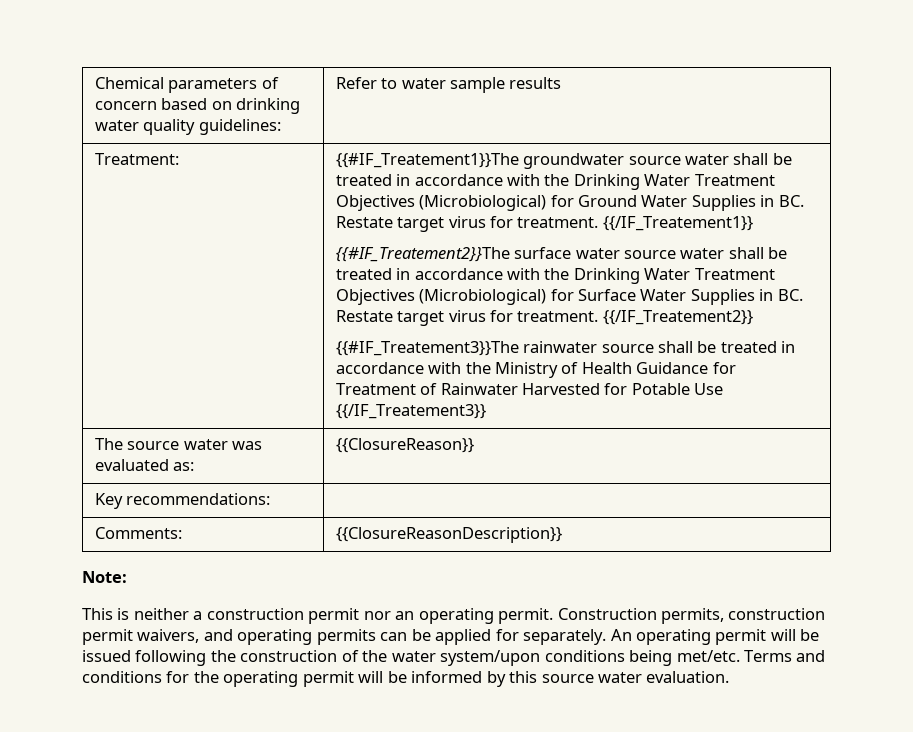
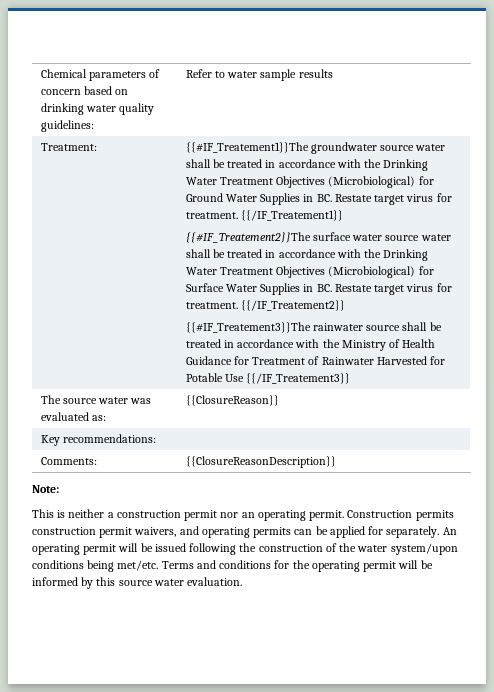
[661,608,725,624] permits, -> [415,510,454,521] permits

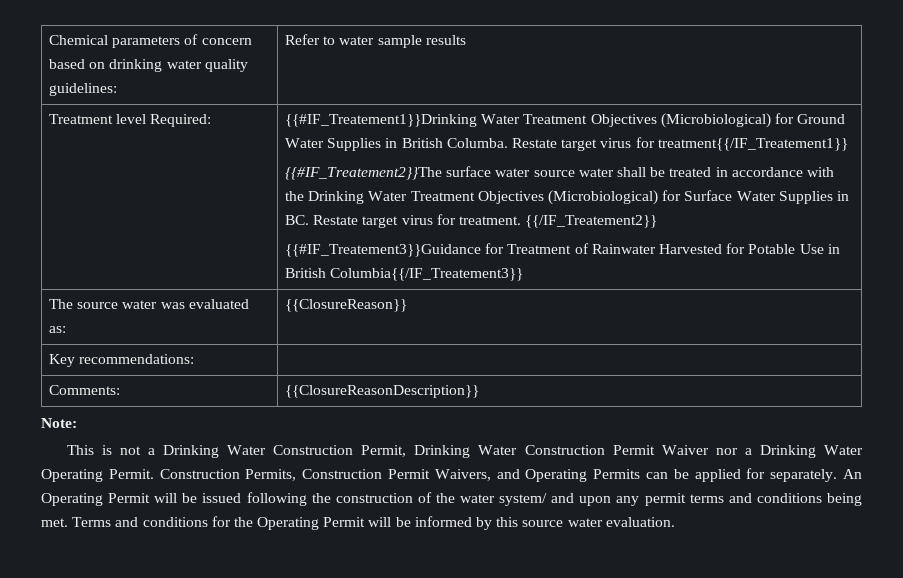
[40,143,97,151] [185,142,446,154] [185,159,429,171] Treatment: | {{#IF_Treatement1}}The groundwater source water shall be treated in accordance with the Drinking -> [49,114,212,127] [285,114,478,127] Treatment level Required: | {{#IF_Treatement1}}Drinking
[316,193,452,205] [185,210,343,221] BC. Restate target virus for treatment. {{/IF_Treatement1}} -> [401,137,848,151] British Columba. Restate target virus for treatment{{/IF_Treatement1}}
[185,322,442,333] [185,339,436,351] [185,356,232,365] {{#IF_Treatement3}}The rainwater source shall be treated in accordance with the Ministry of Health Guidance -> [285,244,482,257] {{#IF_Treatement3}}Guidance
[246,373,351,384] {{/IF_Treatement3}} -> [827,244,840,254] [285,268,524,281] in British Columbia{{/IF_Treatement3}}
[68,509,454,521] [32,526,292,538] neither a construction permit nor an operating permit. Construction permits construction permit waivers, and operating permits -> [119,445,863,458] [41,469,641,482] not a Drinking Water Construction Permit, Drinking Water Construction Permit Waiver nor a Drinking Water Operating Permit. Construction Permits, Construction Permit Waivers, and Operating Permits
[32,544,117,555] operating permit -> [41,493,151,506] Operating Permit
[390,543,458,555] system/upon -> [499,493,752,506] system/ and upon any permit terms and
[117,560,159,571] met/etc. -> [41,518,68,527] met.
[311,561,397,572] operating permit -> [257,517,366,530] Operating Permit

